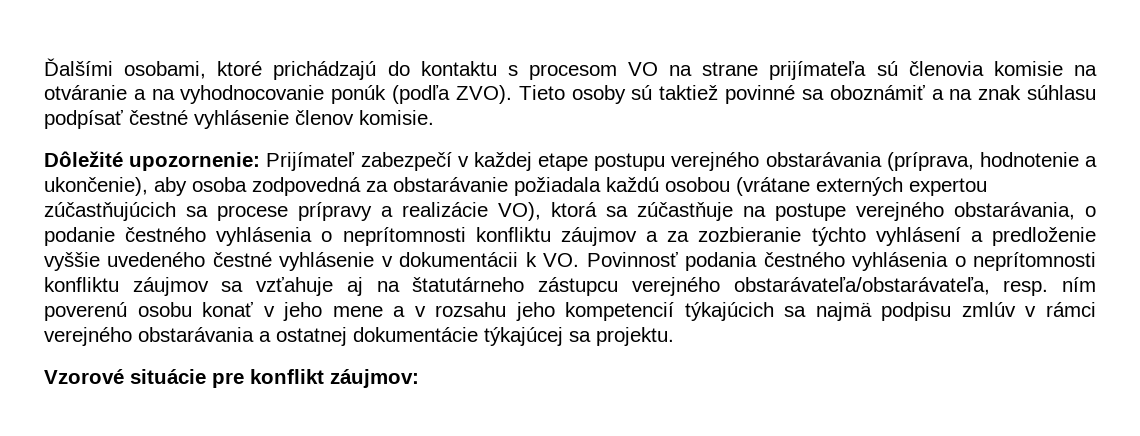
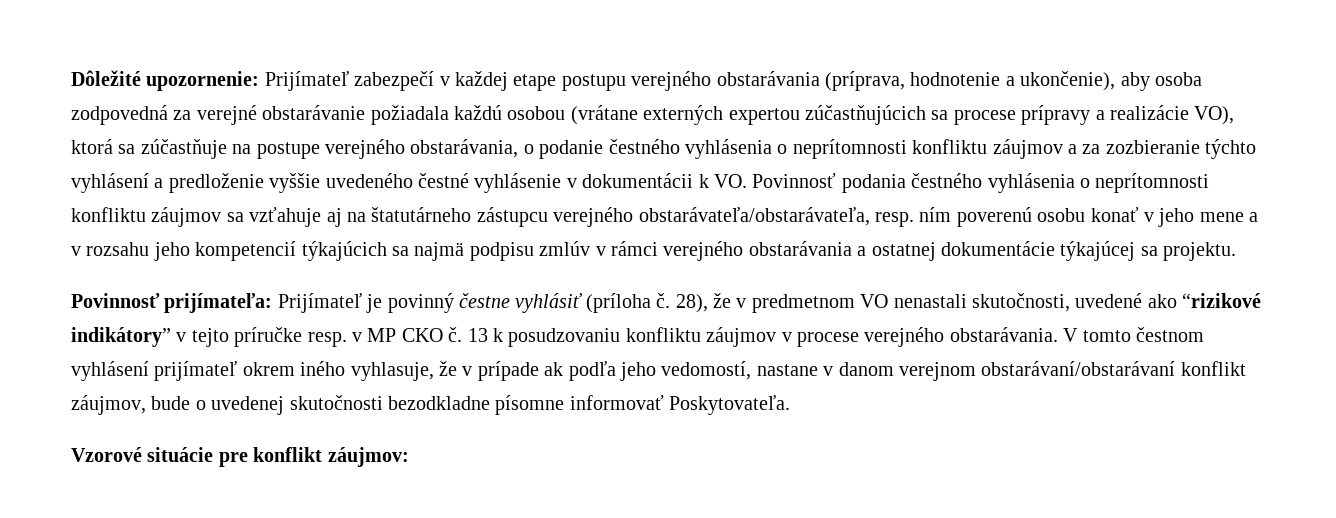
[44,58,1097,80] [44,85,1097,104] [44,110,434,129] Ďalšími osobami, ktoré prichádzajú do kontaktu s procesom VO na strane prijímateľa sú členovia komisie na otváranie a na vyhodnocovanie ponúk (podľa ZVO). Tieto osoby sú taktiež povinné sa oboznámiť a na znak súhlasu podpísať čestné vyhlásenie členov komisie. // -> (71, 78) none
(388, 186) none -> [196,105,257,125] verejné
(674, 336) none -> [71,293,1262,313] [71,327,1204,347] [71,361,1246,381] [71,395,791,415] // Povinnosť prijímateľa: Prijímateľ je povinný čestne vyhlásiť (príloha č. 28), že v predmetnom VO nenastali skutočnosti, uvedené ako “rizikové indikátory” v tejto príručke resp. v MP CKO č. 13 k posudzovaniu konfliktu záujmov v procese verejného obstarávania. V tomto čestnom vyhlásení prijímateľ okrem iného vyhlasuje, že v prípade ak podľa jeho vedomostí, nastane v danom verejnom obstarávaní/obstarávaní konflikt záujmov, bude o uvedenej skutočnosti bezodkladne písomne informovať Poskytovateľa.

